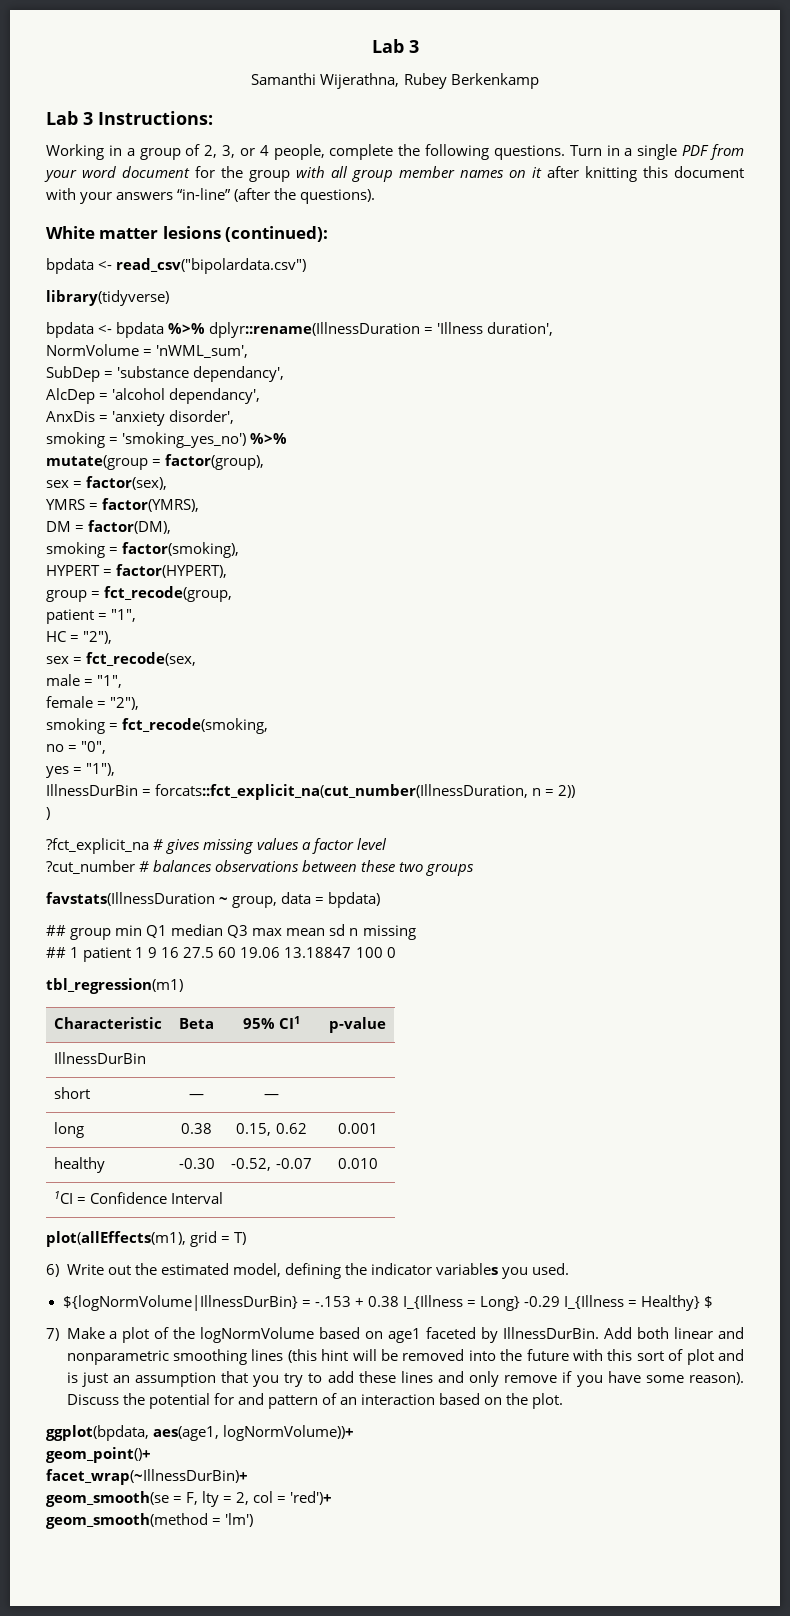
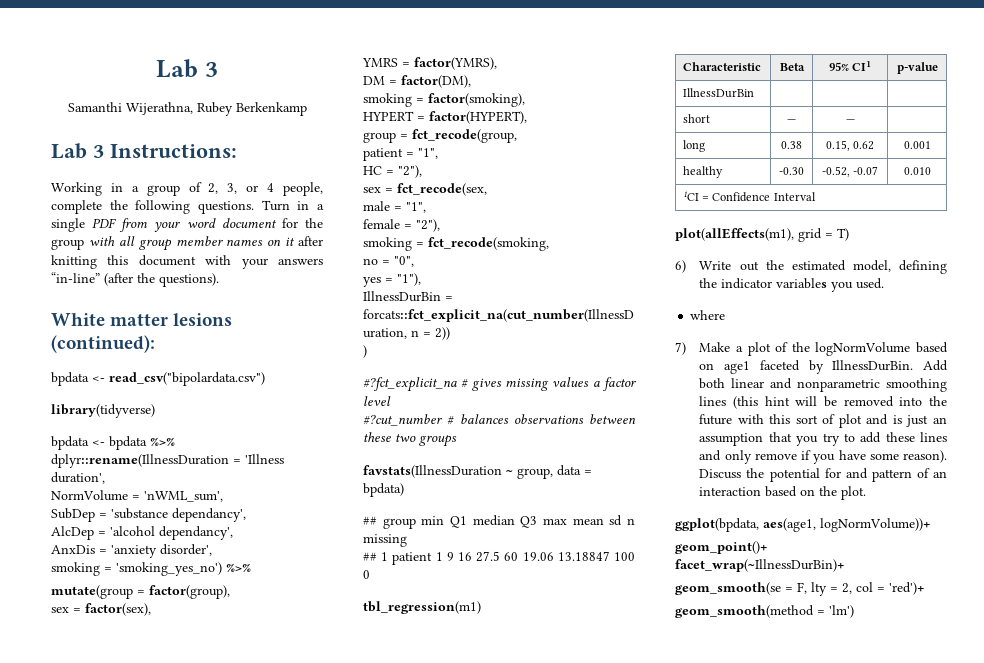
[46,838,149,854] ?fct_explicit_na -> [363,377,457,392] #?fct_explicit_na
[46,860,135,874] ?cut_number -> [363,414,442,426] #?cut_number
[62,1295,714,1311] ${logNormVolume|IllnessDurBin} = -.153 + 0.38 I_{Illness = Long} -0.29 I_{Illness = Healthy} $ -> [690,310,726,320] where

